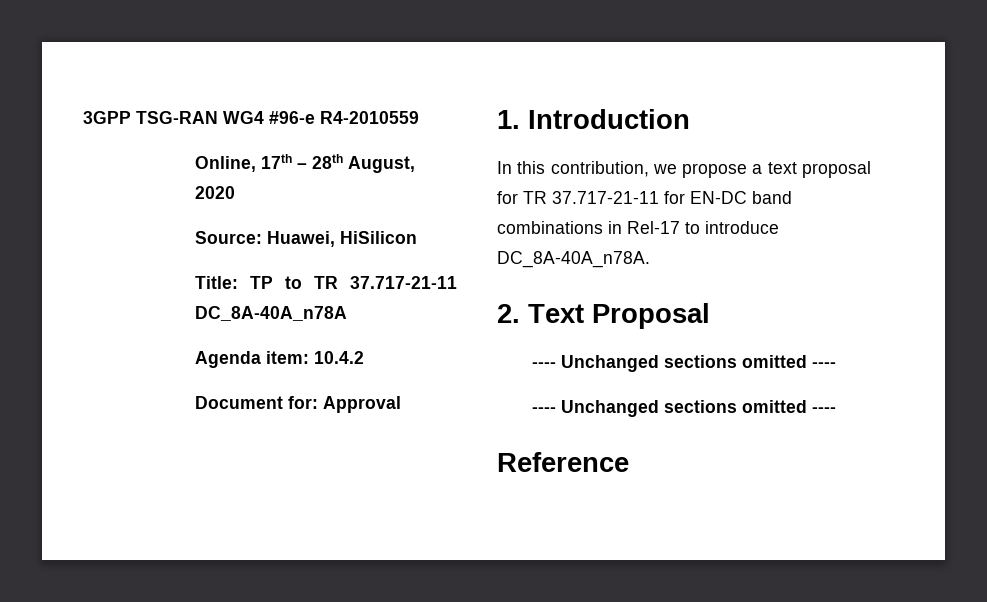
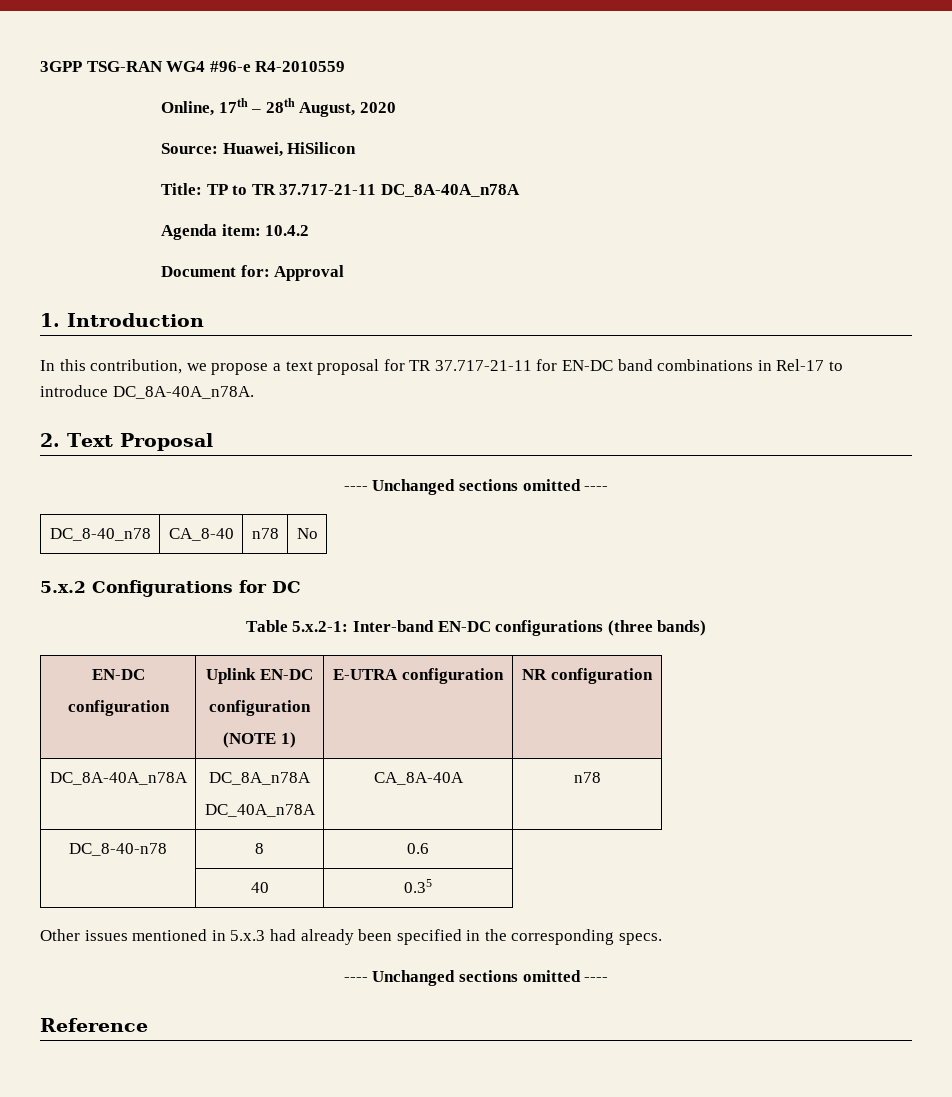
(836, 365) none -> [49,528,151,541] [168,528,234,541] [251,528,279,539] [296,528,318,539] [40,580,301,597] [245,620,707,636] [91,669,145,680] [67,700,170,716] [206,668,313,684] [209,700,311,716] [223,732,296,748] [333,668,504,684] [522,668,653,684] [49,772,188,785] [209,772,311,785] [204,804,316,817] [373,772,464,785] [573,772,601,783] [69,843,167,856] [255,843,264,854] [407,843,429,854] [250,882,269,893] [404,879,432,893] [40,929,663,945] // DC_8-40_n78 | CA_8-40 | n78 | No // 5.x.2 Configurations for DC // Table 5.x.2-1: Inter-band EN-DC configurations (three bands) // EN-DC // configuration | Uplink EN-DC // configuration // (NOTE 1) | E-UTRA configuration | NR configuration // DC_8A-40A_n78A | DC_8A_n78A // DC_40A_n78A | CA_8A-40A | n78 // DC_8-40-n78 | 8 | 0.6 // | 40 | 0.35 // Other issues mentioned in 5.x.3 had already been specified in the corresponding specs.

